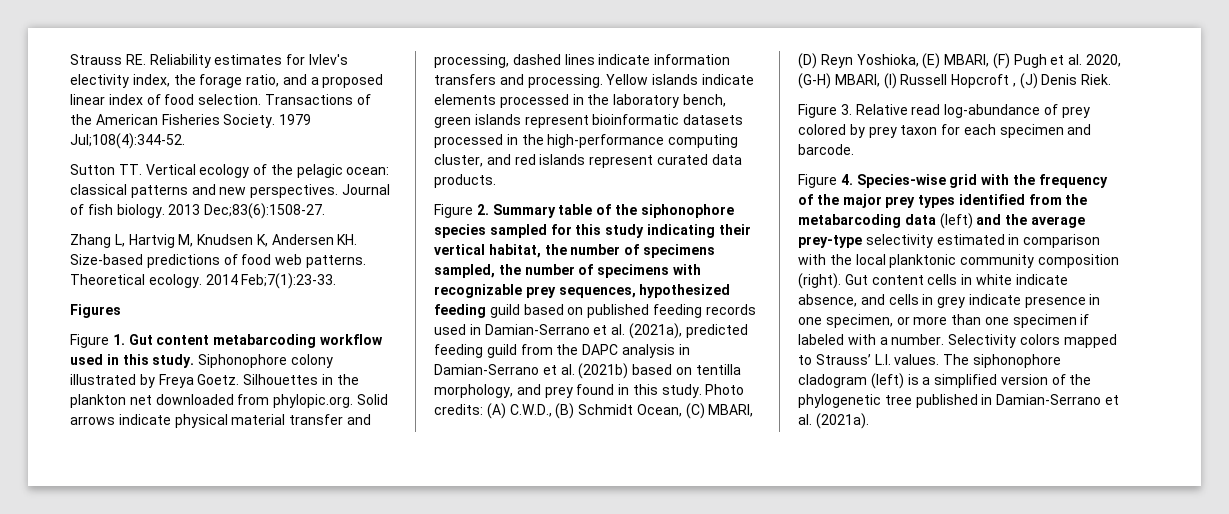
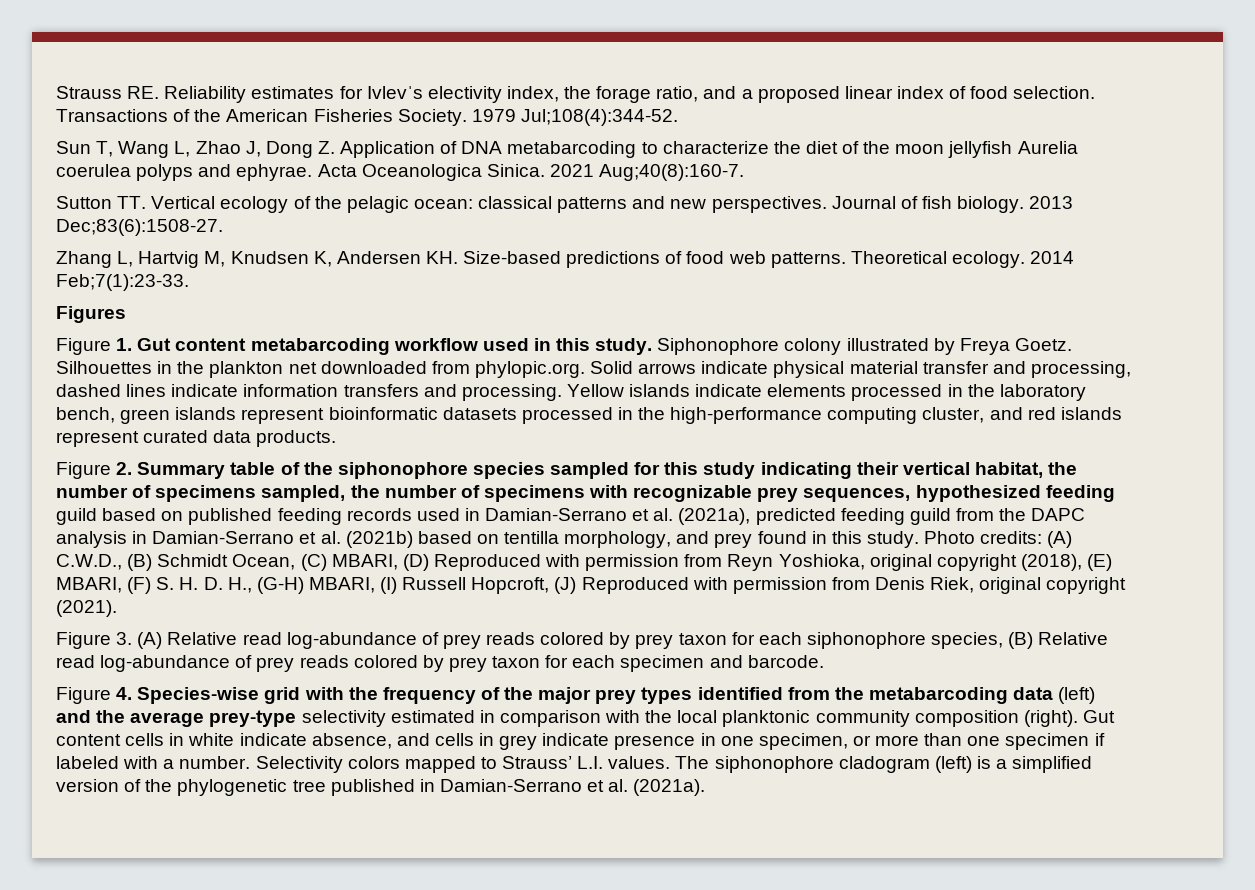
(185, 141) none -> [56,141,1078,158] [56,164,745,181] // Sun T, Wang L, Zhao J, Dong Z. Application of DNA metabarcoding to characterize the diet of the moon jellyfish Aurelia coerulea polyps and ephyrae. Acta Oceanologica Sinica. 2021 Aug;40(8):160-7.
[820,53,1122,69] [798,73,1112,89] Reyn Yoshioka, (E) MBARI, (F) Pugh et al. 2020, (G-H) MBARI, (I) Russell Hopcroft , (J) Denis Riek. -> [433,554,1113,571] [56,577,1127,594] [56,600,117,617] Reproduced with permission from Reyn Yoshioka, original copyright (2018), (E) MBARI, (F) S. H. D. H., (G-H) MBARI, (I) Russell Hopcroft, (J) Reproduced with permission from Denis Riek, original copyright (2021).
[855,104,1090,118] Relative read log-abundance of prey -> [137,632,1109,649] [56,655,349,672] (A) Relative read log-abundance of prey reads colored by prey taxon for each siphonophore species, (B) Relative read log-abundance of prey reads

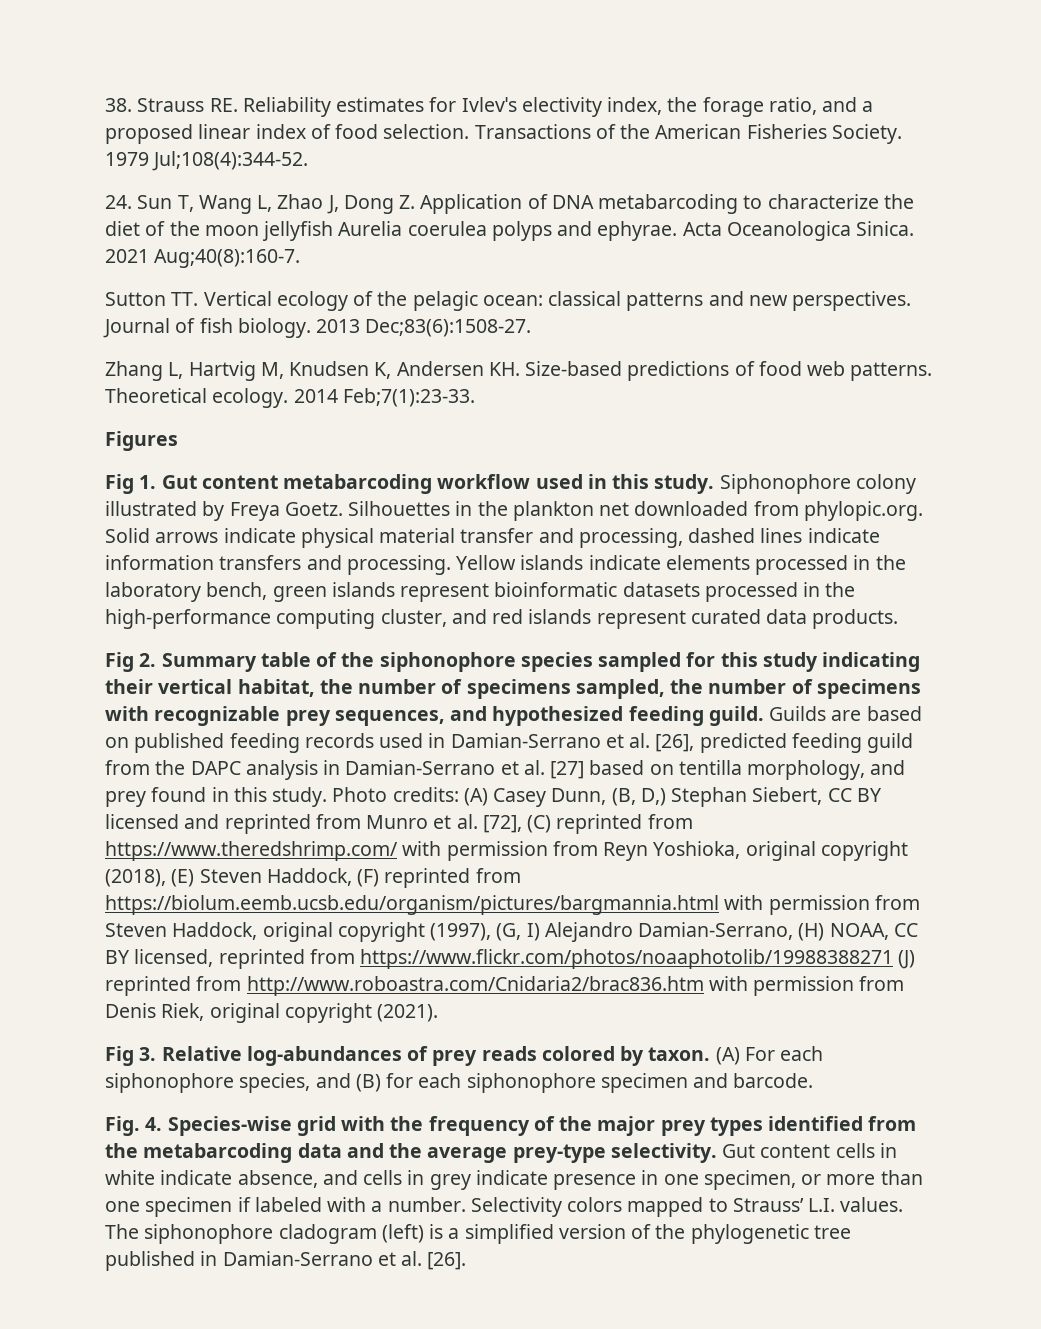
(56, 92) none -> [105,98,132,112] 38.
(678, 117) none -> [105,195,132,209] 24.
[56,338,111,355] Figure -> [105,474,134,494] Fig
[56,462,111,479] Figure -> [105,652,134,672] Fig
(911, 495) none -> [450,706,488,721] and
[56,508,97,525] guild -> [708,706,862,726] guild. Guilds are
[678,508,751,525] (2021a), -> [655,734,695,752] [26],
[345,531,413,548] (2021b) -> [550,761,585,779] [27]
[56,554,541,571] C.W.D., (B) Schmidt Ocean, (C) MBARI, (D) Reproduced -> [493,787,882,807] [105,814,693,834] [105,841,398,861] Casey Dunn, (B, D,) Stephan Siebert, CC BY licensed and reprinted from Munro et al. [72], (C) reprinted from https://www.theredshrimp.com/
[56,577,689,594] MBARI, (F) S. H. D. H., (G-H) MBARI, (I) Russell Hopcroft, (J) Reproduced -> [199,868,521,888] [105,895,920,915] [105,922,918,942] [105,949,916,969] [105,976,704,996] Steven Haddock, (F) reprinted from https://biolum.eemb.ucsb.edu/organism/pictures/bargmannia.html with permission from Steven Haddock, original copyright (1997), (G, I) Alejandro Damian-Serrano, (H) NOAA, CC BY licensed, reprinted from https://www.flickr.com/photos/noaaphotolib/19988388271 (J) reprinted from http://www.roboastra.com/Cnidaria2/brac836.htm
[56,632,1109,649] [56,655,616,672] Figure 3. (A) Relative read log-abundance of prey reads colored by prey taxon for each siphonophore species, (B) Relative read log-abundance of prey reads colored by prey taxon for each -> [105,1046,824,1066] [105,1073,596,1093] Fig 3. Relative log-abundances of prey reads colored by taxon. (A) For each siphonophore species, and (B) for each siphonophore
[56,687,111,704] Figure -> [105,1116,140,1136] Fig.
[1058,687,1096,704] (left) -> (342, 1150) none
[301,710,1078,727] selectivity estimated in comparison with the local planktonic community composition (right). -> [610,1143,717,1163] selectivity.
[633,779,706,796] (2021a). -> [427,1252,467,1270] [26].

